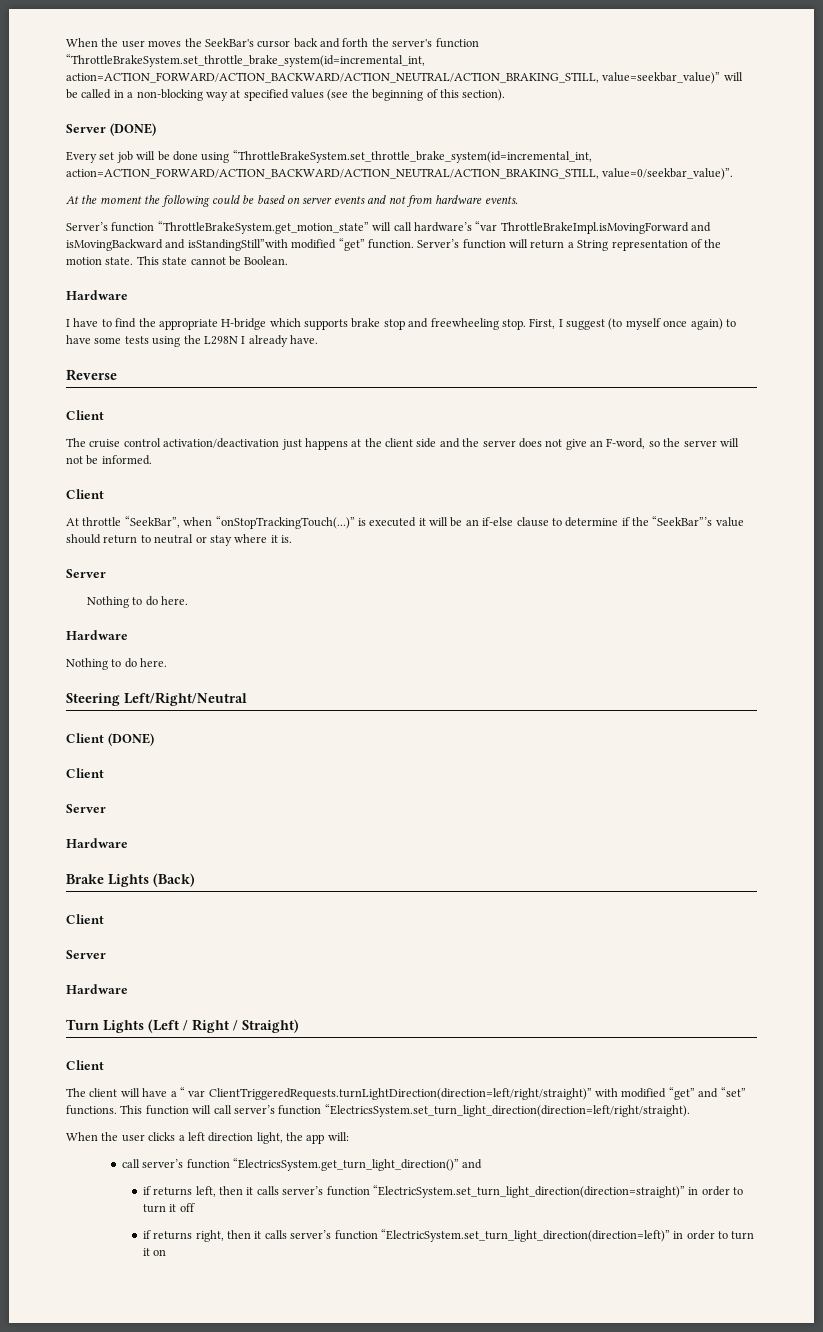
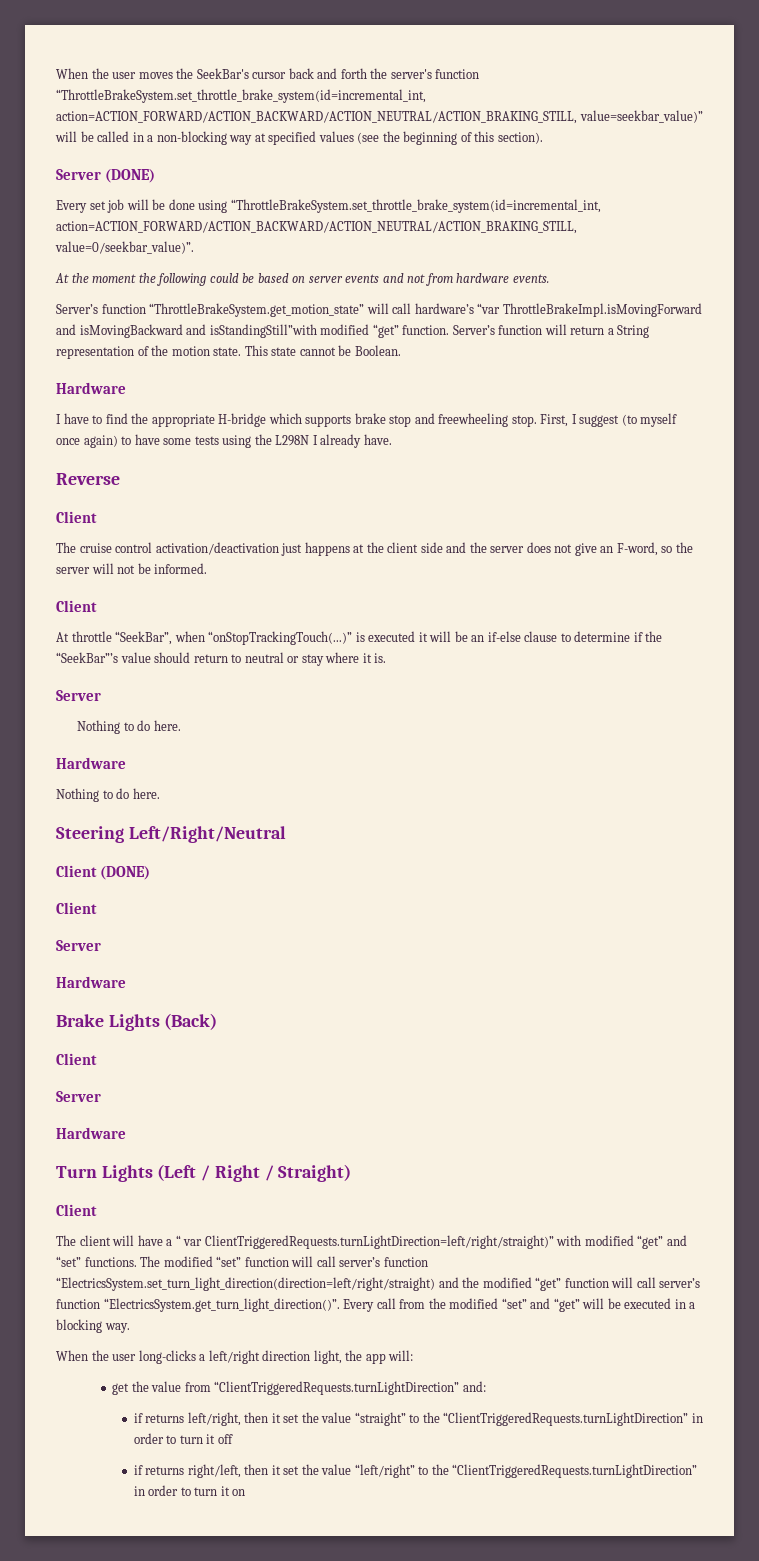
[208,1088,592,1100] ClientTriggeredRequests.turnLightDirection(direction=left/right/straight)” -> [204,1235,554,1249] ClientTriggeredRequests.turnLightDirection=left/right/straight)”
[120,1104,690,1117] [66,1132,205,1142] This function will call server’s function “ElectricsSystem.set_turn_light_direction(direction=left/right/straight). // When the user clicks a left -> [140,1256,428,1267] [56,1277,701,1291] [56,1298,696,1312] [56,1319,130,1333] [56,1350,260,1364] The modified “set” function will call server’s function “ElectricsSystem.set_turn_light_direction(direction=left/right/straight) and the modified “get” function will call server’s function “ElectricsSystem.get_turn_light_direction()”. Every call from the modified “set” and “get” will be executed in a blocking way. // When the user long-clicks a left/right
[121,1158,483,1171] [142,1185,685,1198] call server’s function “ElectricsSystem.get_turn_light_direction()” and // if returns left, then it calls server’s function “ElectricSystem.set_turn_light_direction(direction=straight)” -> [112,1381,486,1395] [133,1412,689,1426] get the value from “ClientTriggeredRequests.turnLightDirection” and: // if returns left/right, then it set the value “straight” to the “ClientTriggeredRequests.turnLightDirection”
[195,1229,670,1242] right, then it calls server’s function “ElectricSystem.set_turn_light_direction(direction=left)” -> [187,1464,698,1478] right/left, then it set the value “left/right” to the “ClientTriggeredRequests.turnLightDirection”

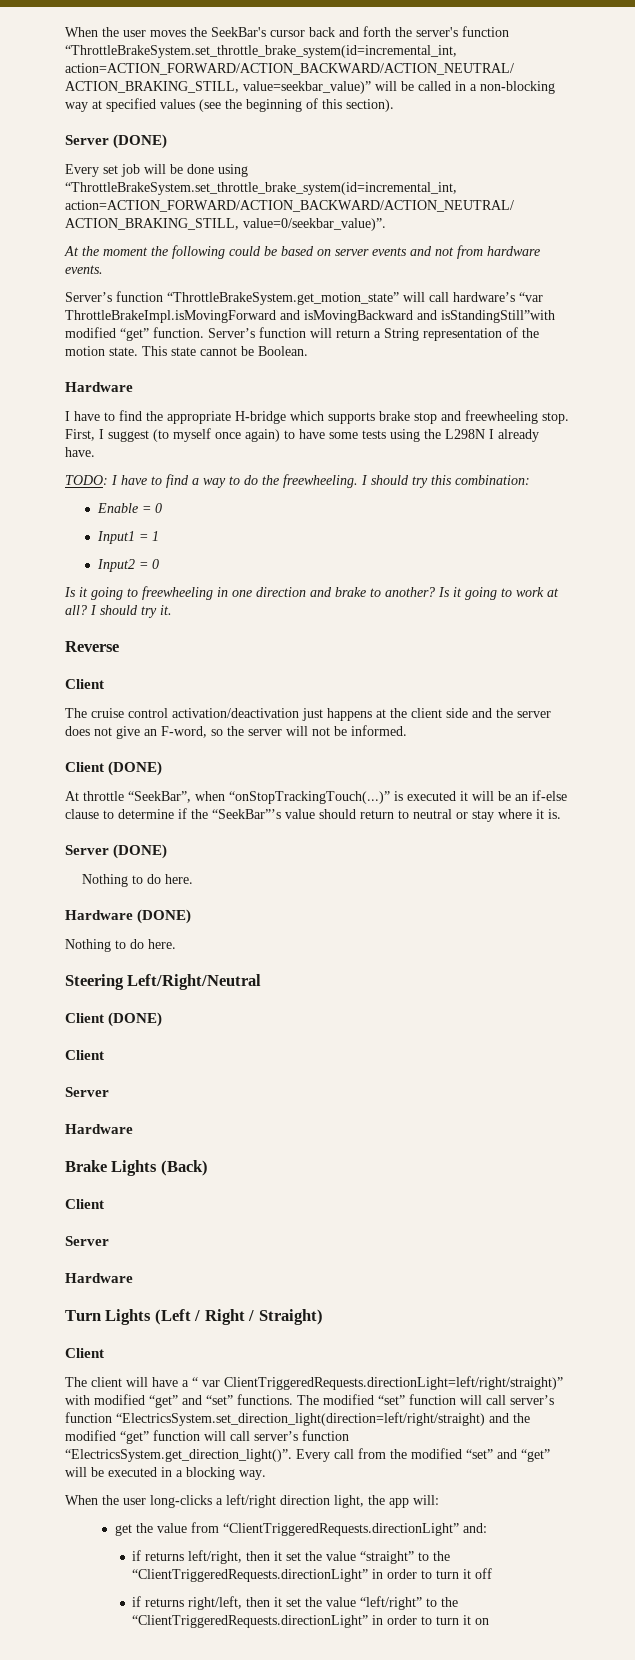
(392, 439) none -> [65,474,530,488] [96,503,162,513] [96,531,159,544] [96,559,159,572] [64,586,559,600] [65,605,172,618] // TODO: I have to find a way to do the freewheeling. I should try this combination: // Enable = 0 // Input1 = 1 // Input2 = 0 // Is it going to freewheeling in one direction and brake to another? Is it going to work at all? I should try it.
(97, 606) none -> [108,761,163,776] (DONE)
(101, 695) none -> [113,844,168,859] (DONE)
(126, 763) none -> [137,909,192,924] (DONE)
[204,1235,554,1249] ClientTriggeredRequests.turnLightDirection=left/right/straight)” -> [224,1376,563,1390] ClientTriggeredRequests.directionLight=left/right/straight)”
[56,1277,435,1291] “ElectricsSystem.set_turn_light_direction(direction=left/right/straight) -> [116,1412,485,1426] “ElectricsSystem.set_direction_light(direction=left/right/straight)
[103,1298,340,1312] “ElectricsSystem.get_turn_light_direction()”. -> [65,1449,292,1462] “ElectricsSystem.get_direction_light()”.
[214,1381,460,1395] “ClientTriggeredRequests.turnLightDirection” -> [222,1523,459,1536] “ClientTriggeredRequests.directionLight”
[443,1412,689,1426] “ClientTriggeredRequests.turnLightDirection” -> [132,1569,369,1582] “ClientTriggeredRequests.directionLight”
[452,1464,698,1478] “ClientTriggeredRequests.turnLightDirection” -> [132,1615,369,1628] “ClientTriggeredRequests.directionLight”

